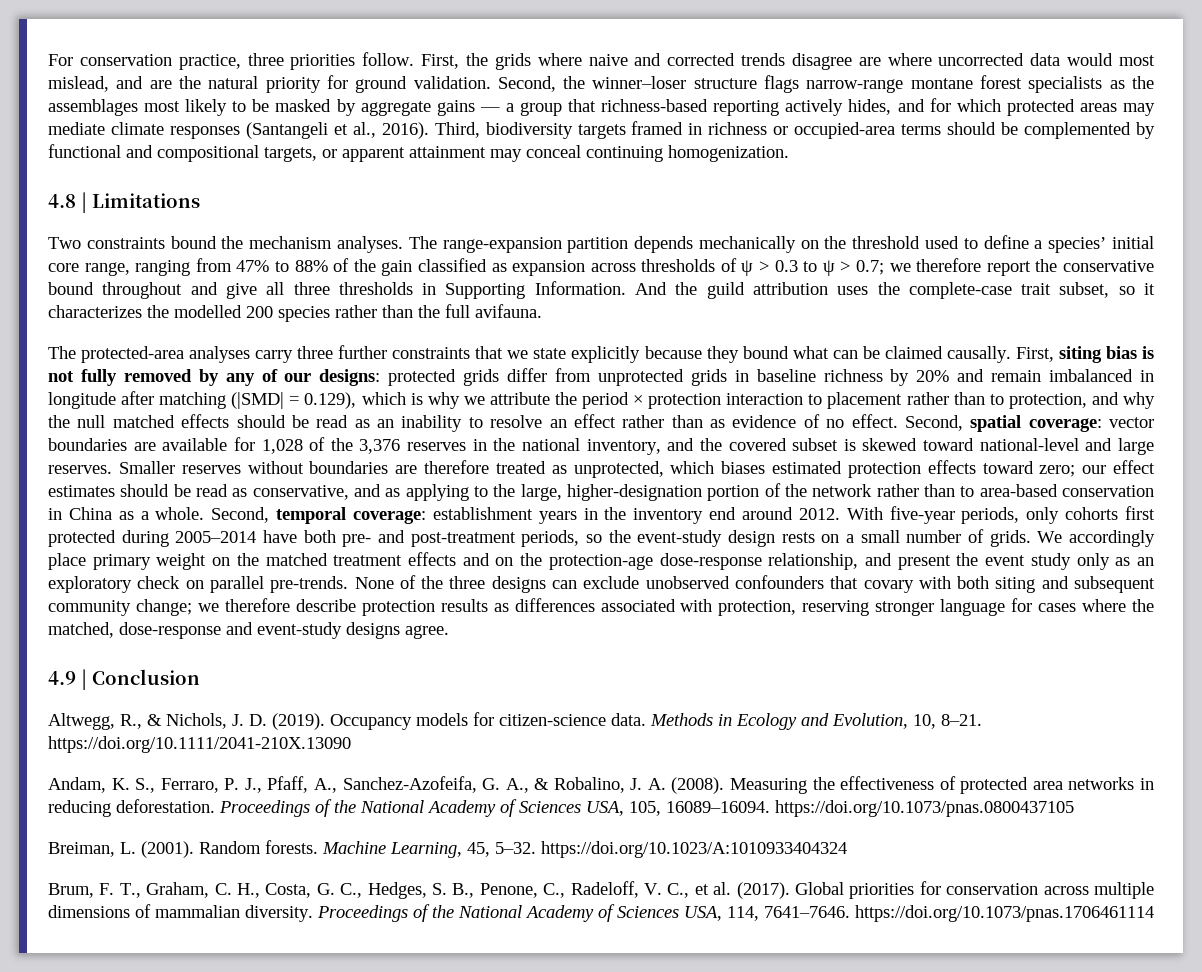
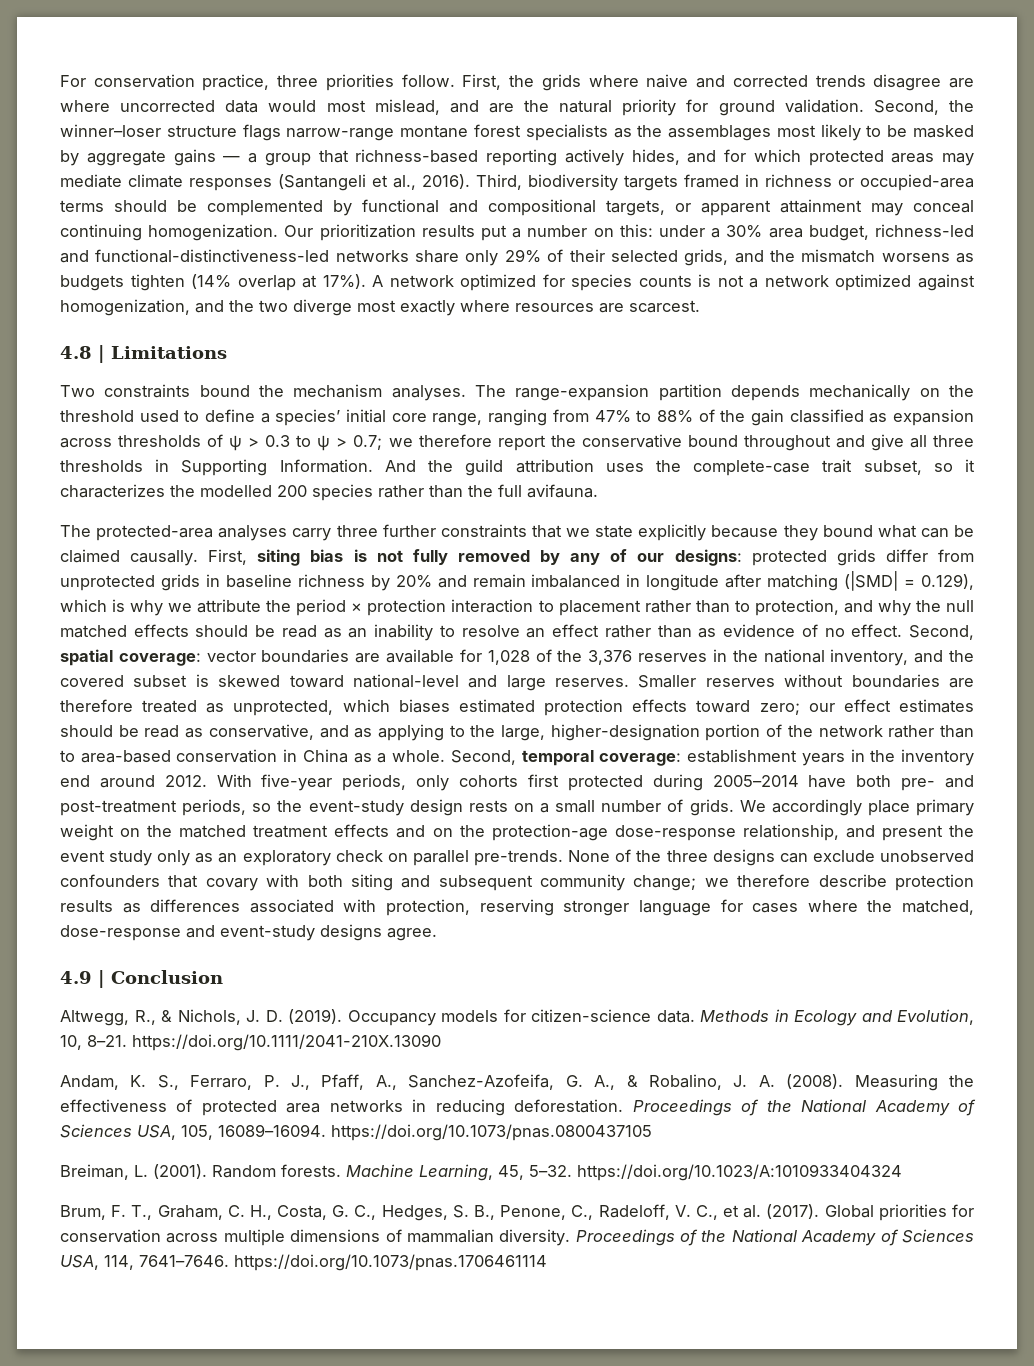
(789, 153) none -> [284,224,975,241] [60,249,975,266] [60,274,975,291] [60,299,700,316] Our prioritization results put a number on this: under a 30% area budget, richness-led and functional-distinctiveness-led networks share only 29% of their selected grids, and the mismatch worsens as budgets tighten (14% overlap at 17%). A network optimized for species counts is not a network optimized against homogenization, and the two diverge most exactly where resources are scarcest.

